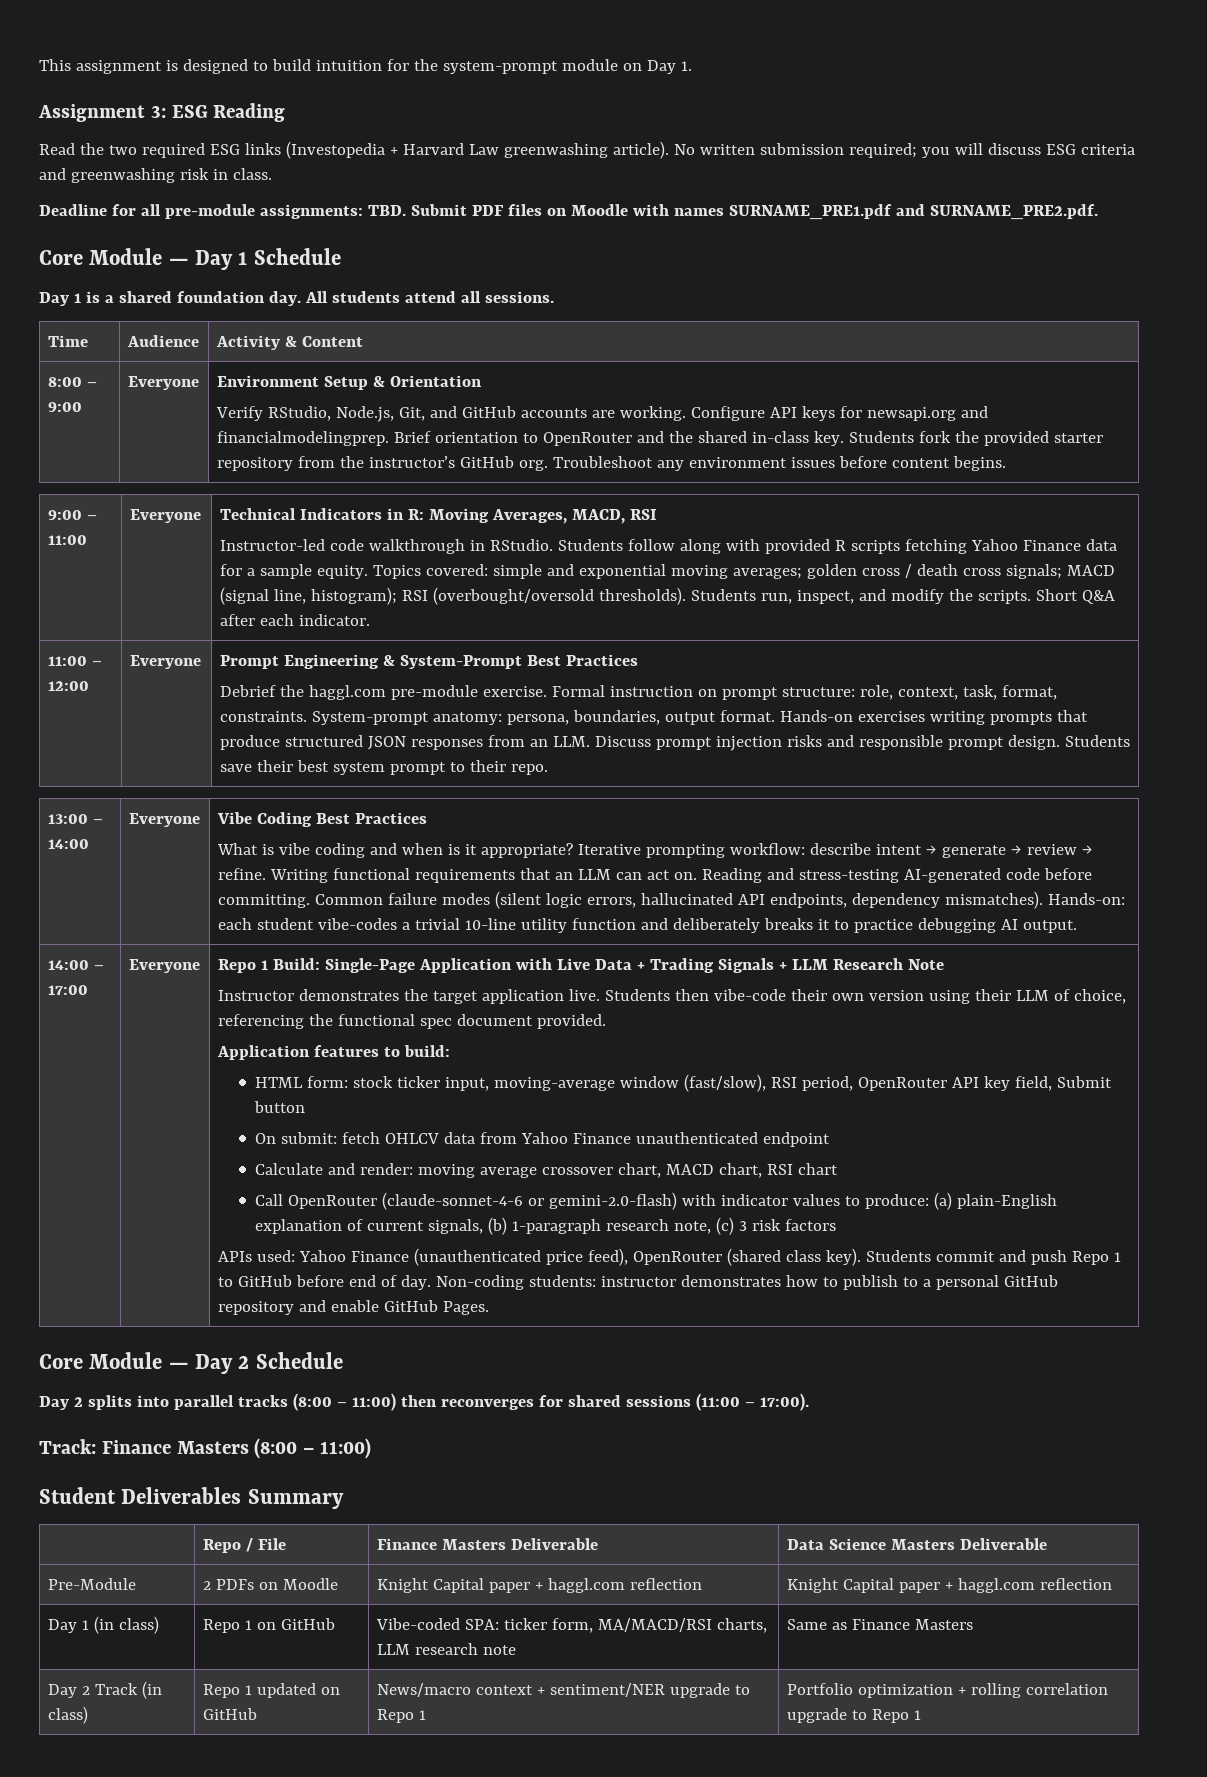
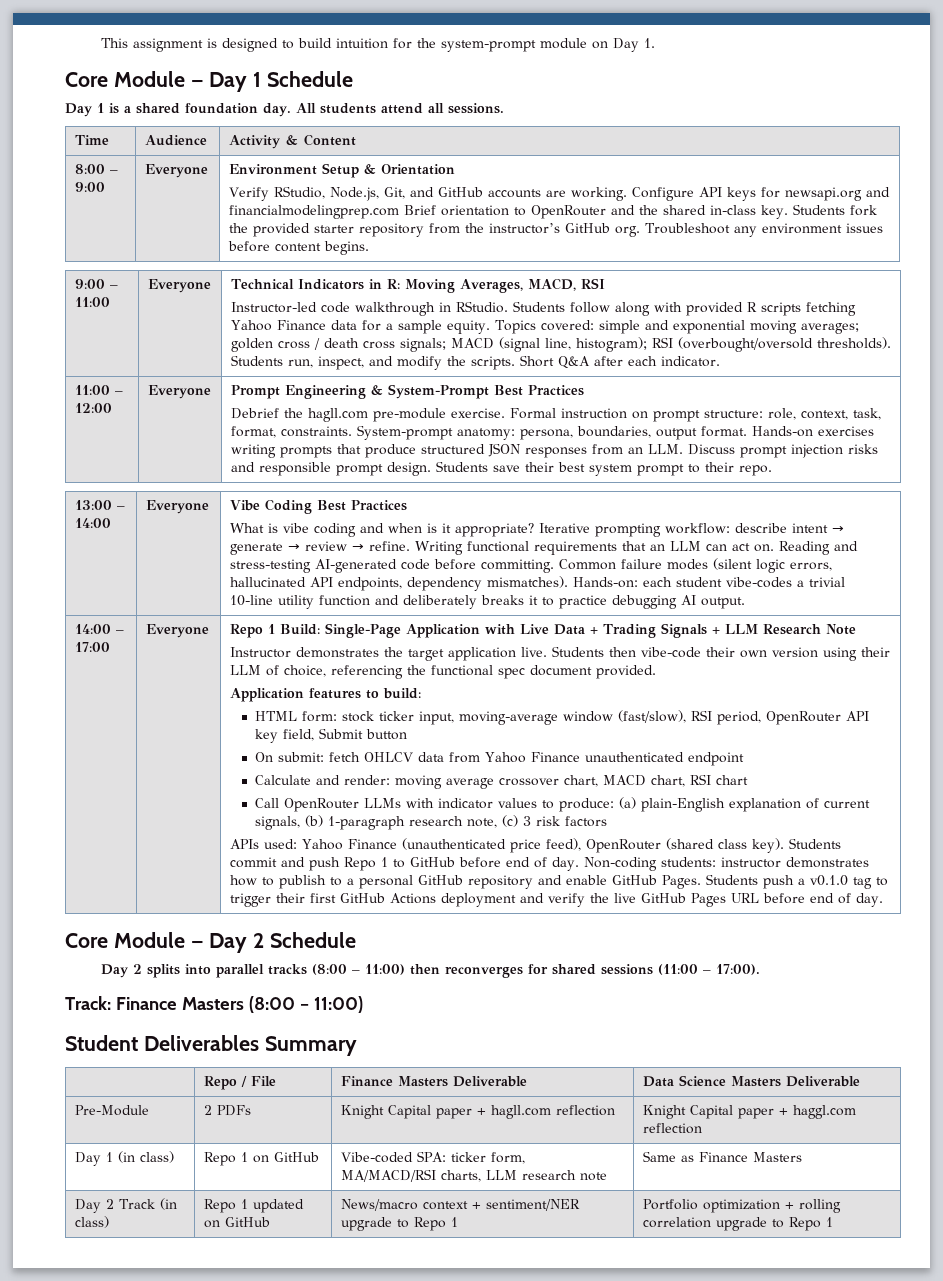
[38,103,286,122] [39,141,1135,159] [39,168,272,183] [39,204,1098,220] // Assignment 3: ESG Reading // Read the two required ESG links (Investopedia + Harvard Law greenwashing article). No written submission required; you will discuss ESG criteria and greenwashing risk in class. // Deadline for all pre-module assignments: TBD. Submit PDF files on Moodle with names SURNAME_PRE1.pdf and SURNAME_PRE2.pdf. -> (655, 43) none
[216,431,389,446] financialmodelingprep. -> [228,205,399,219] financialmodelingprep.com
[308,685,386,700] haggl.com -> [307,408,368,422] hagll.com
[382,1192,678,1210] (claude-sonnet-4-6 or gemini-2.0-flash) -> [363,798,401,808] LLMs
(489, 1308) none -> [705,874,888,889] [229,893,883,907] Students push a v0.1.0 tag to trigger their first GitHub Actions deployment and verify the live GitHub Pages URL before end of day.
[258,1578,338,1590] [376,1578,625,1593] on Moodle | Knight Capital paper + haggl.com -> [340,1105,551,1119] | Knight Capital paper + hagll.com

